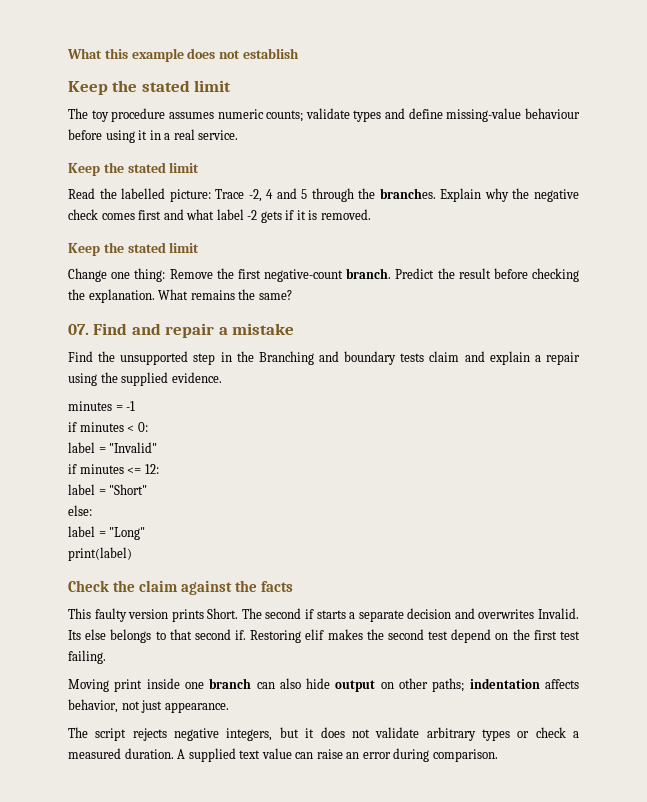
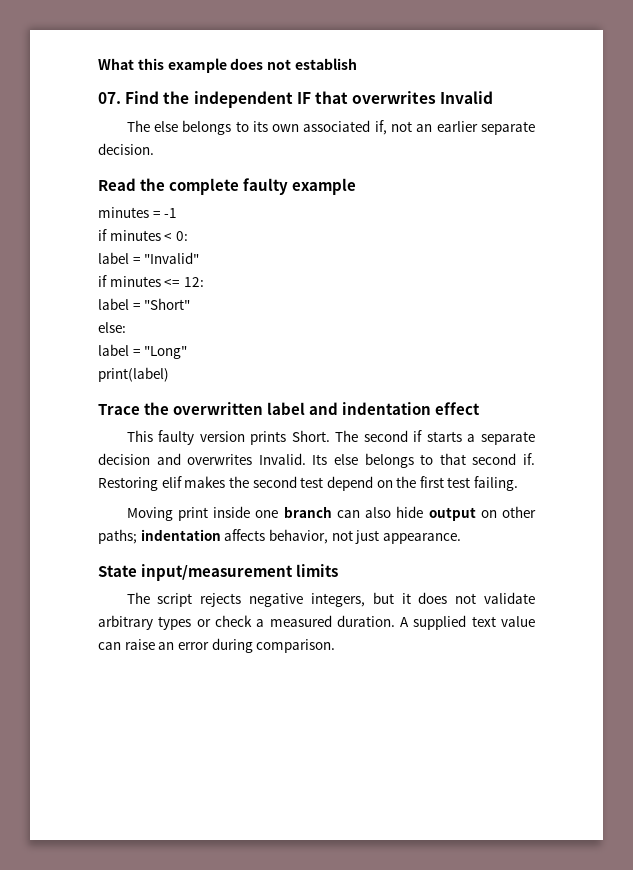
[68,80,232,95] [68,108,580,122] [68,129,239,143] [68,162,200,176] [68,188,580,202] [68,209,371,223] [68,242,200,256] [68,268,580,282] [68,289,292,303] [68,323,295,338] [68,351,581,365] [68,372,222,386] Keep the stated limit // The toy procedure assumes numeric counts; validate types and define missing-value behaviour before using it in a real service. // Keep the stated limit // Read the labelled picture: Trace -2, 4 and 5 through the branches. Explain why the negative check comes first and what label -2 gets if it is removed. // Keep the stated limit // Change one thing: Remove the first negative-count branch. Predict the result before checking the explanation. What remains the same? // 07. Find and repair a mistake // Find the unsupported step in the Branching and boundary tests claim and explain a repair using the supplied evidence. -> [98,91,494,108] [126,120,535,135] [98,143,154,155] [98,178,357,195] 07. Find the independent IF that overwrites Invalid // The else belongs to its own associated if, not an earlier separate decision. // Read the complete faulty example
[68,580,294,595] Check the claim against the facts -> [98,402,481,415] Trace the overwritten label and indentation effect
(229, 707) none -> [98,564,339,581] // State input/measurement limits

